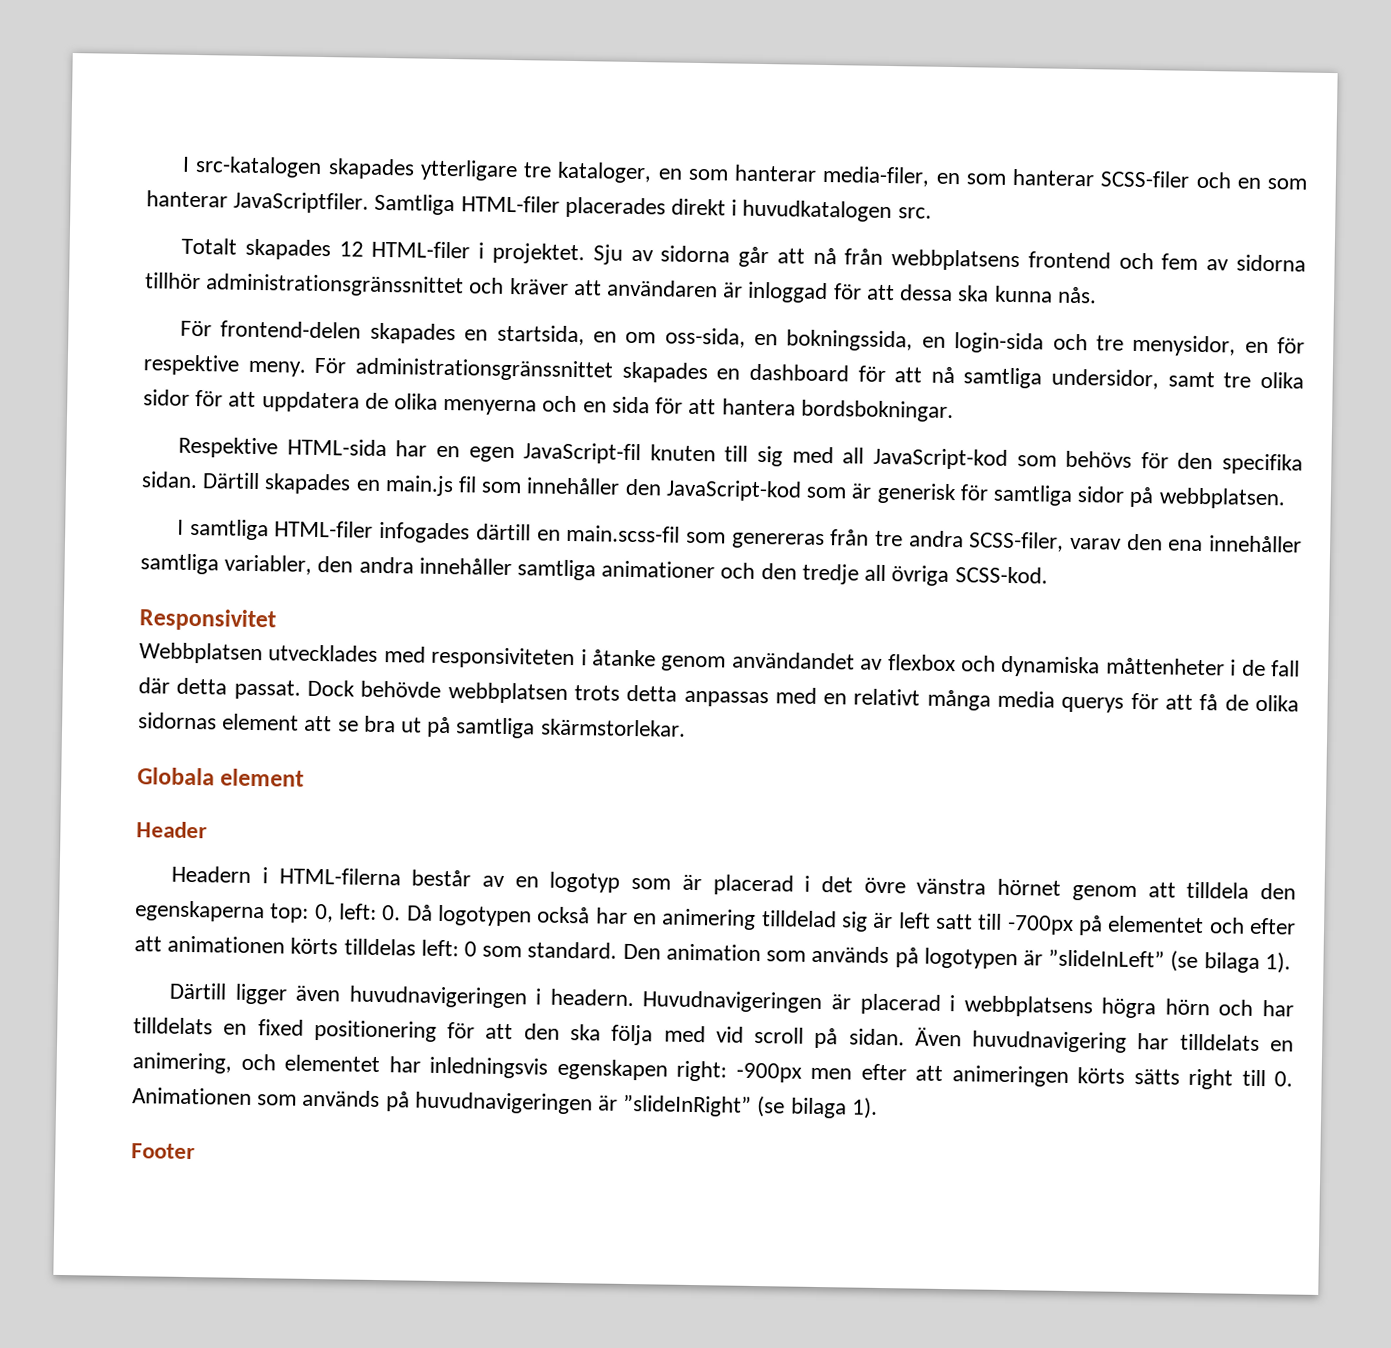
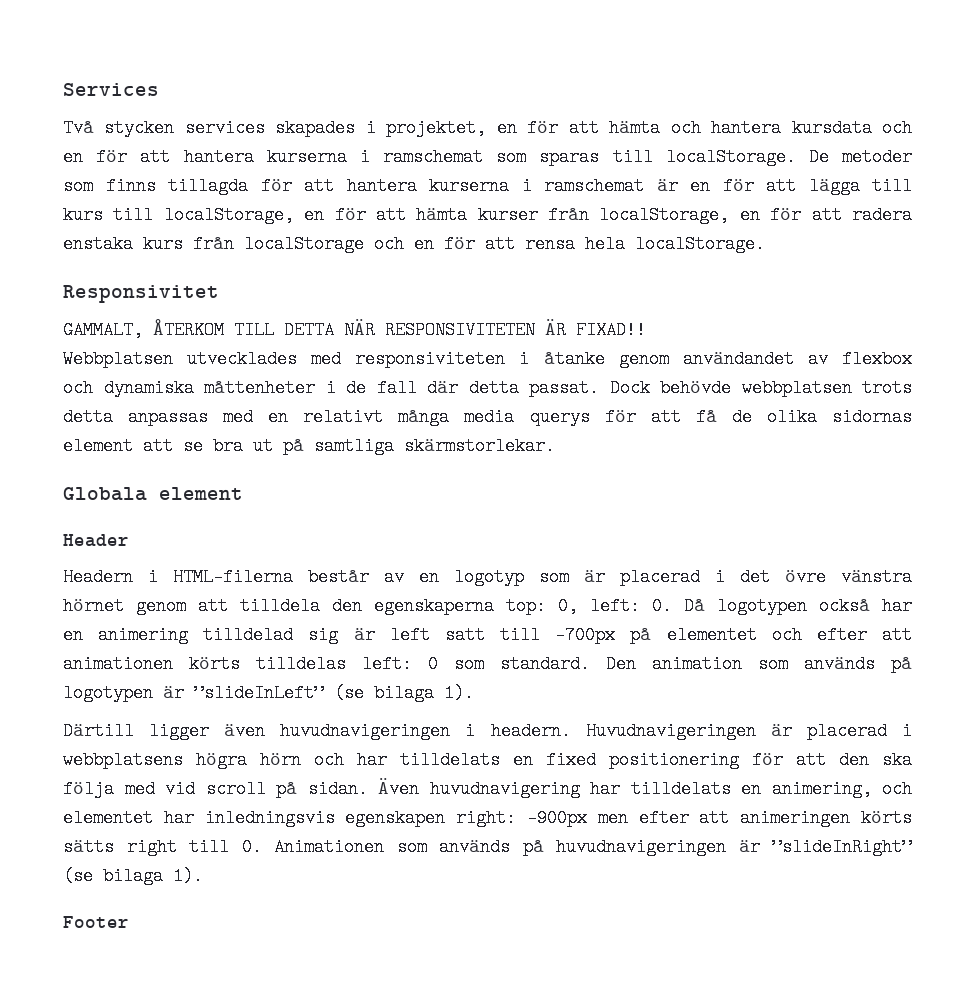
[182,156,1308,190] [146,190,932,223] [181,237,1307,272] [145,272,1097,304] [180,320,1305,357] [143,354,1304,390] [143,389,954,423] [178,436,1303,475] [141,471,1286,510] [177,518,1302,553] [140,553,1048,587] [139,608,276,632] I src-katalogen skapades ytterligare tre kataloger, en som hanterar media-filer, en som hanterar SCSS-filer och en som hanterar JavaScriptfiler. Samtliga HTML-filer placerades direkt i huvudkatalogen src. // Totalt skapades 12 HTML-filer i projektet. Sju av sidorna går att nå från webbplatsens frontend och fem av sidorna tillhör administrationsgränssnittet och kräver att användaren är inloggad för att dessa ska kunna nås. // För frontend-delen skapades en startsida, en om oss-sida, en bokningssida, en login-sida och tre menysidor, en för respektive meny. För administrationsgränssnittet skapades en dashboard för att nå samtliga undersidor, samt tre olika sidor för att uppdatera de olika menyerna och en sida för att hantera bordsbokningar. // Respektive HTML-sida har en egen JavaScript-fil knuten till sig med all JavaScript-kod som behövs för den specifika sidan. Därtill skapades en main.js fil som innehåller den JavaScript-kod som är generisk för samtliga sidor på webbplatsen. // I samtliga HTML-filer infogades därtill en main.scss-fil som genereras från tre andra SCSS-filer, varav den ena innehåller samtliga variabler, den andra innehåller samtliga animationer och den tredje all övriga SCSS-kod. // Responsivitet -> [63,83,159,96] [63,119,912,137] [63,148,912,166] [63,177,912,195] [63,206,912,224] [63,235,765,253] [63,285,219,303] [63,319,646,339] Services // Två stycken services skapades i projektet, en för att hämta och hantera kursdata och en för att hantera kurserna i ramschemat som sparas till localStorage. De metoder som finns tillagda för att hantera kurserna i ramschemat är en för att lägga till kurs till localStorage, en för att hämta kurser från localStorage, en för att radera enstaka kurs från localStorage och en för att rensa hela localStorage. // Responsivitet // GAMMALT, ÅTERKOM TILL DETTA NÄR RESPONSIVITETEN ÄR FIXAD!!

